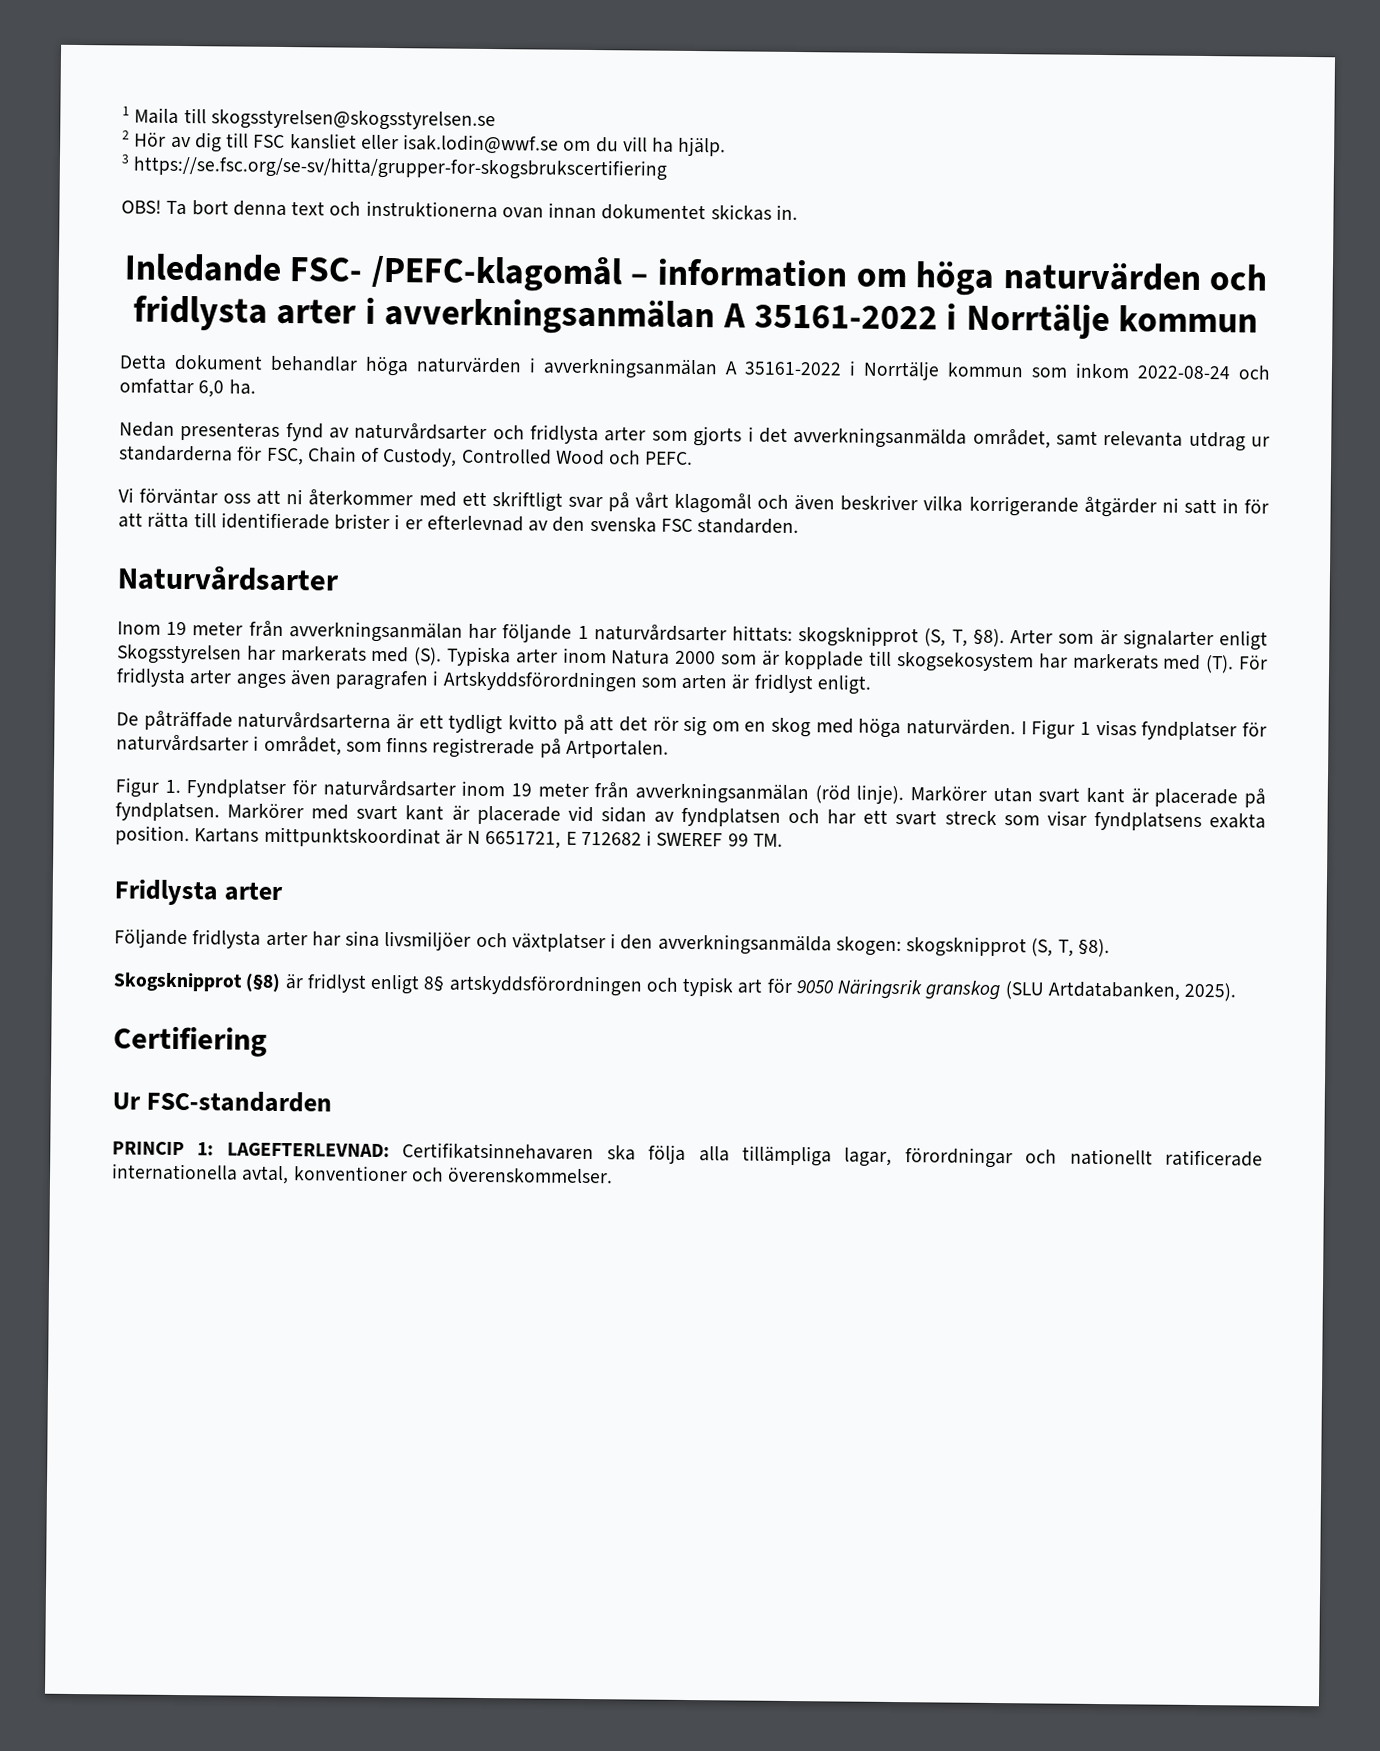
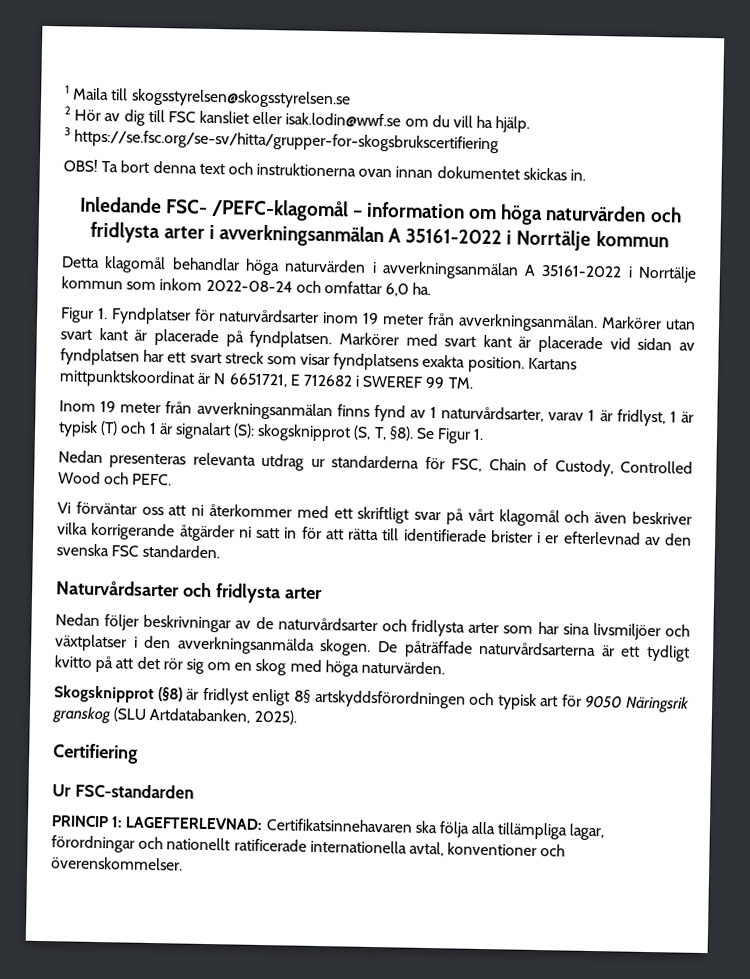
[173,354,263,371] dokument -> [104,256,167,274] klagomål
[119,421,1098,449] Nedan presenteras fynd av naturvårdsarter och fridlysta arter som gjorts i det avverkningsanmälda området, samt -> [60,307,696,333] [60,327,695,354] [60,348,577,373] [59,369,474,389] [59,400,694,427] [58,420,485,444] [58,450,187,469] Figur 1. Fyndplatser för naturvårdsarter inom 19 meter från avverkningsanmälan. Markörer utan svart kant är placerade på fyndplatsen. Markörer med svart kant är placerade vid sidan av fyndplatsen har ett svart streck som visar fyndplatsens exakta position. Kartans mittpunktskoordinat är N 6651721, E 712682 i SWEREF 99 TM. // Inom 19 meter från avverkningsanmälan finns fynd av 1 naturvårdsarter, varav 1 är fridlyst, 1 är typisk (T) och 1 är signalart (S): skogsknipprot (S, T, §8). Se Figur 1. // Nedan presenteras
[117,620,1268,651] [117,644,1269,674] [116,667,871,695] // Inom 19 meter från avverkningsanmälan har följande 1 naturvårdsarter hittats: skogsknipprot (S, T, §8). Arter som är signalarter enligt Skogsstyrelsen har markerats med (S). Typiska arter inom Natura 2000 som är kopplade till skogsekosystem har markerats med (T). För fridlysta arter anges även paragrafen i Artskyddsförordningen som arten är fridlyst enligt. // -> [182,582,323,604] [55,613,690,641] [55,634,372,656] och fridlysta arter // Nedan följer beskrivningar av de naturvårdsarter och fridlysta arter som har sina livsmiljöer och växtplatser i den avverkningsanmälda skogen.
[1020,719,1268,741] [116,734,669,759] [115,777,1266,808] [115,802,1266,831] [115,825,783,849] [114,879,284,906] [114,928,1110,958] I Figur 1 visas fyndplatser för naturvårdsarter i området, som finns registrerade på Artportalen. // Figur 1. Fyndplatser för naturvårdsarter inom 19 meter från avverkningsanmälan (röd linje). Markörer utan svart kant är placerade på fyndplatsen. Markörer med svart kant är placerade vid sidan av fyndplatsen och har ett svart streck som visar fyndplatsens exakta position. Kartans mittpunktskoordinat är N 6651721, E 712682 i SWEREF 99 TM. // Fridlysta arter // Följande fridlysta arter har sina livsmiljöer och växtplatser i den avverkningsanmälda skogen: skogsknipprot (S, T, §8). -> (446, 667) none

